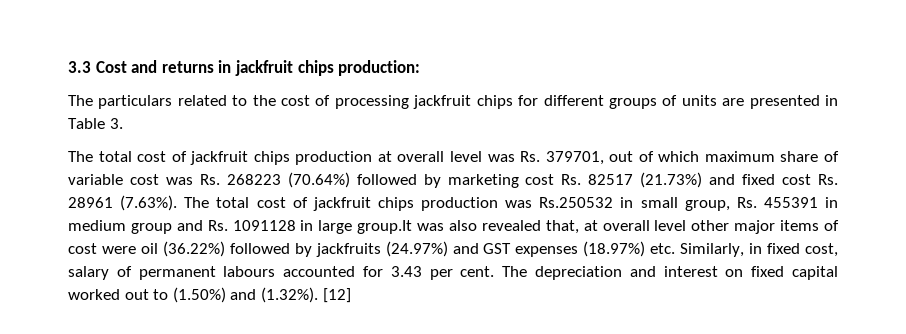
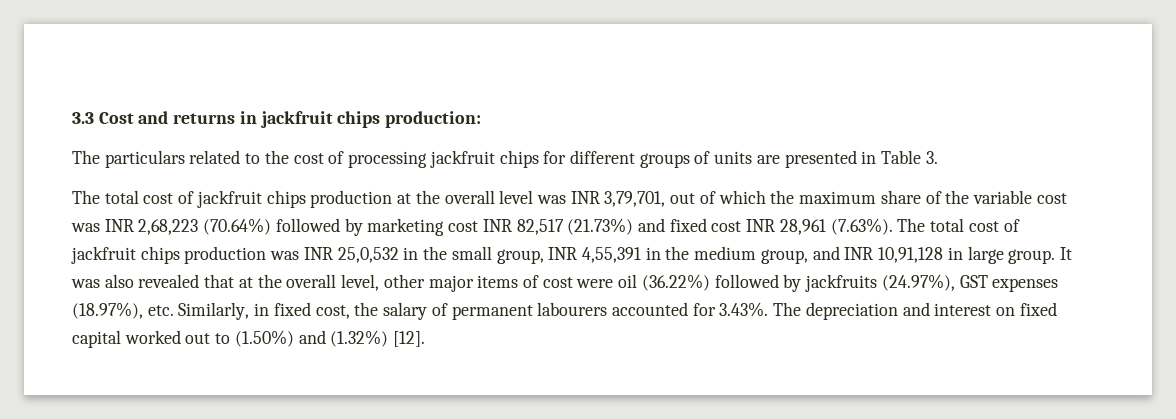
(392, 156) none -> [415,190,440,204] the
[520,151,604,165] Rs. 379701, -> [570,191,666,207] INR 3,79,701,
(700, 156) none -> [770,190,795,204] the
(839, 156) none -> [945,190,970,204] the
[199,174,281,185] Rs. 268223 -> [104,219,199,235] INR 2,68,223
[561,174,634,185] Rs. 82517 -> [482,219,564,235] INR 82,517
[818,174,838,185] [68,197,113,208] Rs. 28961 -> [746,219,826,235] INR 28,961
[539,197,838,211] [68,220,687,234] Rs.250532 in small group, Rs. 455391 in medium group and Rs. 1091128 in large group.It was also revealed that, at overall level -> [303,246,1072,264] [71,274,380,291] INR 25,0,532 in the small group, INR 4,55,391 in the medium group, and INR 10,91,128 in large group. It was also revealed that at the overall level,
[385,241,479,257] (24.97%) and -> [881,274,955,291] (24.97%),
[583,241,646,257] (18.97%) -> [72,302,143,319] (18.97%),
(838, 250) none -> [354,302,379,316] the
[223,266,276,277] labours -> [537,302,608,316] labourers
[390,266,495,280] 3.43 per cent. -> [719,302,769,317] 3.43%.
[260,287,351,303] (1.32%). [12] -> [330,330,426,347] (1.32%) [12].

